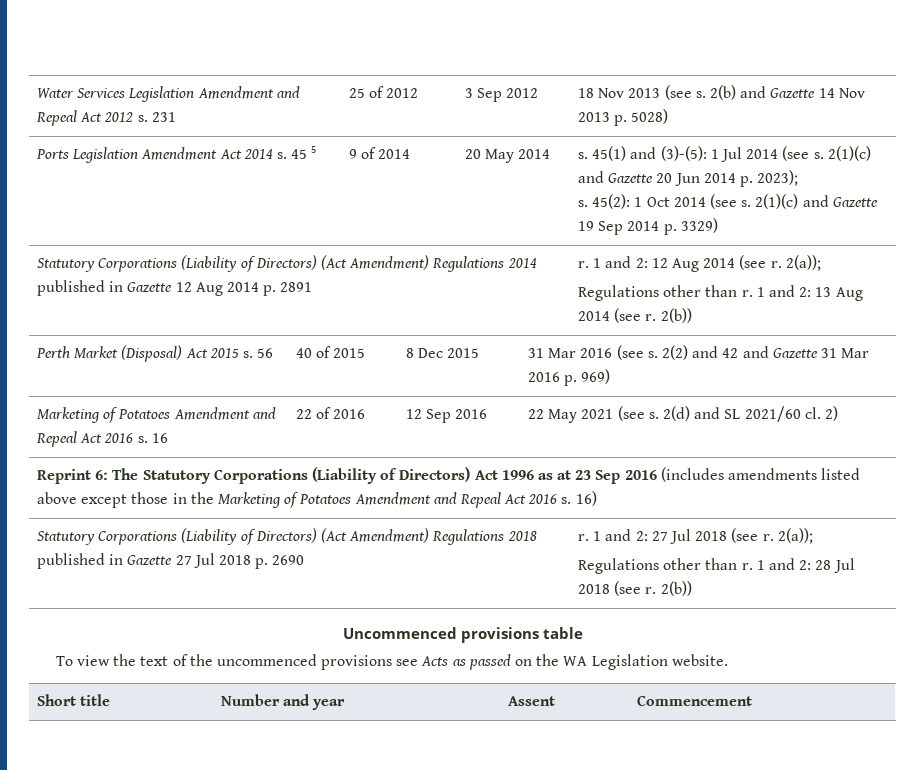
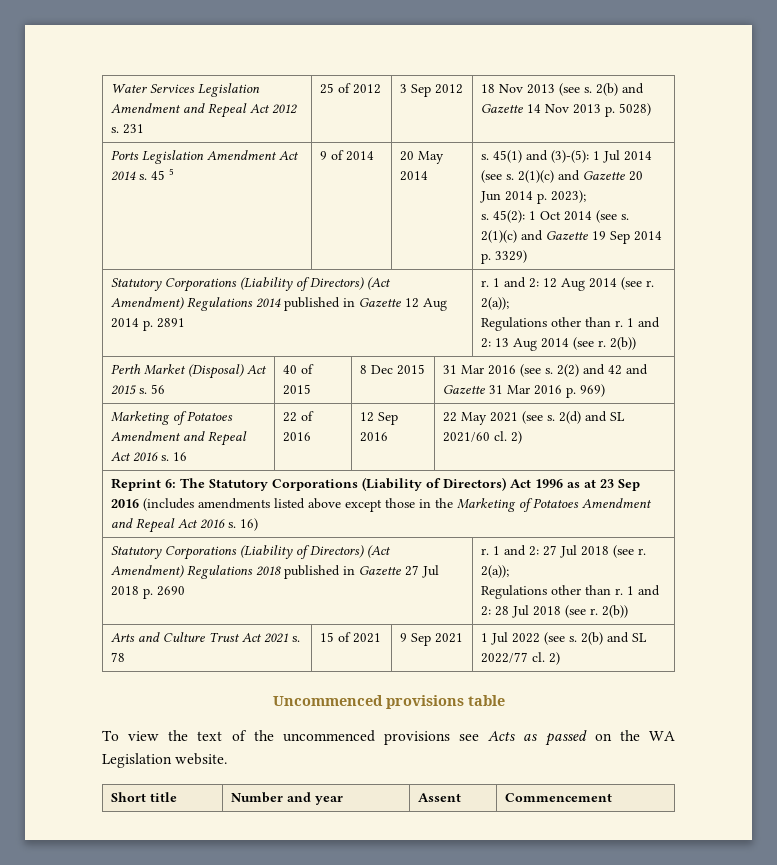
(692, 588) none -> [110,632,300,643] [110,652,125,662] [319,632,381,643] [399,633,463,646] [480,632,647,645] [480,652,560,665] // Arts and Culture Trust Act 2021 s. 78 | 15 of 2021 | 9 Sep 2021 | 1 Jul 2022 (see s. 2(b) and SL 2022/77 cl. 2)

